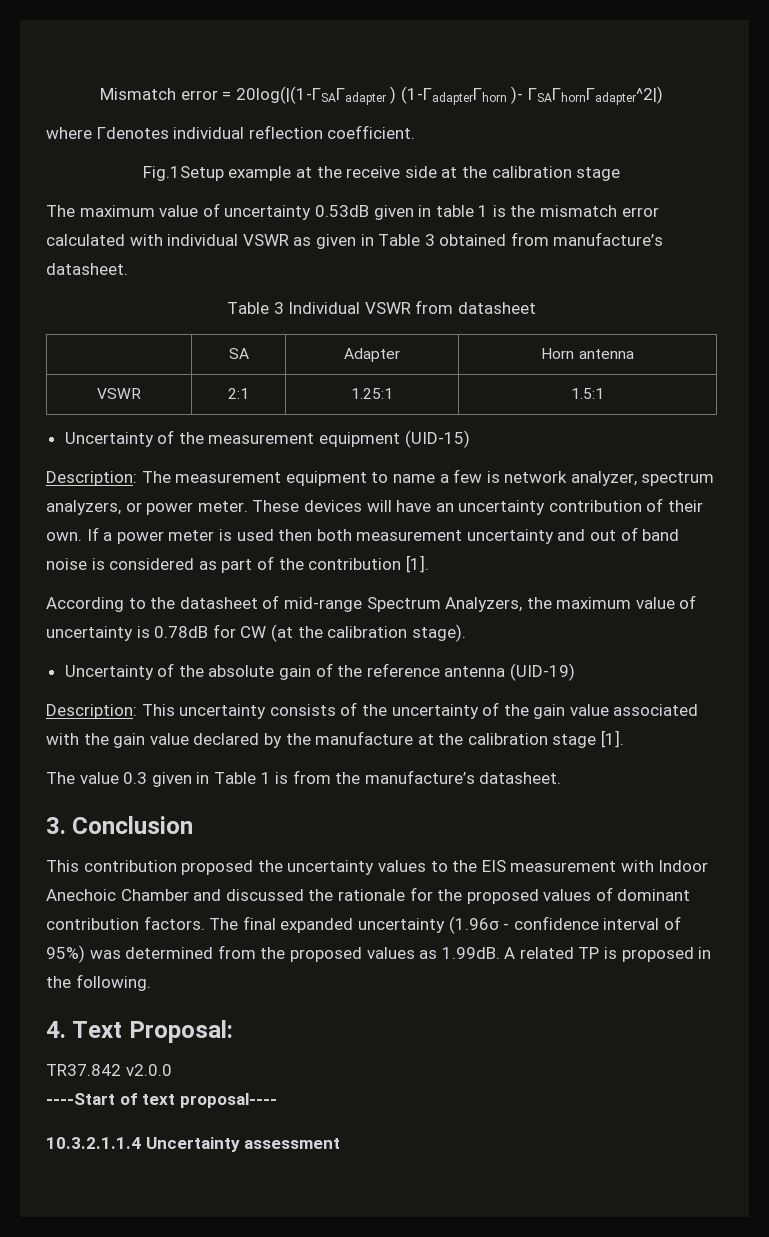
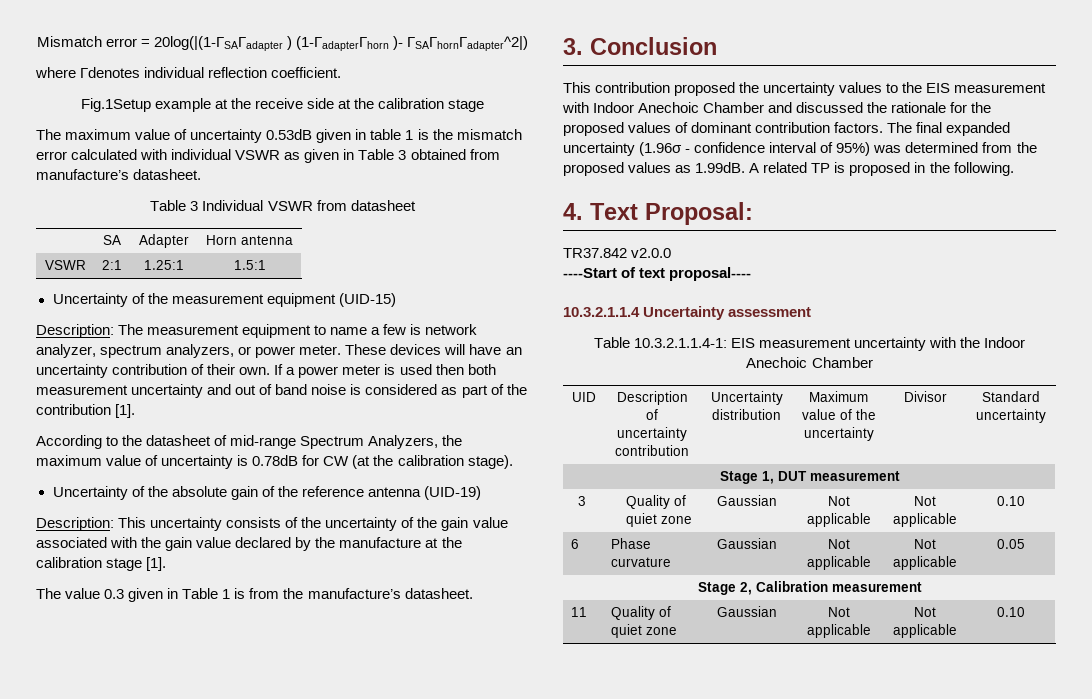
(341, 1143) none -> [593,337,1026,351] [746,357,873,368] [571,392,596,402] [616,391,688,405] [646,409,658,420] [617,427,687,441] [615,445,689,456] [710,391,783,405] [712,409,781,420] [809,391,868,402] [801,409,876,420] [803,427,874,441] [903,391,947,402] [981,391,1040,402] [975,409,1046,423] [719,471,900,484] [578,496,587,506] [626,495,687,509] [626,513,693,527] [716,495,777,506] [827,496,850,506] [806,513,871,527] [914,496,936,506] [893,513,957,527] [996,496,1025,506] [570,539,579,549] [610,538,651,549] [610,557,671,567] [716,538,777,549] [827,539,850,549] [806,556,871,570] [914,539,936,549] [893,556,957,570] [996,539,1025,549] [697,581,922,595] [570,607,587,617] [610,606,671,620] [610,624,677,638] [716,606,777,617] [827,607,850,617] [806,624,871,638] [914,607,936,617] [893,624,957,638] [996,607,1025,617] // Table 10.3.2.1.1.4-1: EIS measurement uncertainty with the Indoor Anechoic Chamber // UID | Description of uncertainty contribution | Uncertainty distribution | Maximum value of the uncertainty | Divisor | Standard uncertainty // Stage 1, DUT measurement // 3 | Quality of quiet zone | Gaussian | Not applicable | Not applicable | 0.10 // 6 | Phase curvature | Gaussian | Not applicable | Not applicable | 0.05 // Stage 2, Calibration measurement // 11 | Quality of quiet zone | Gaussian | Not applicable | Not applicable | 0.10

